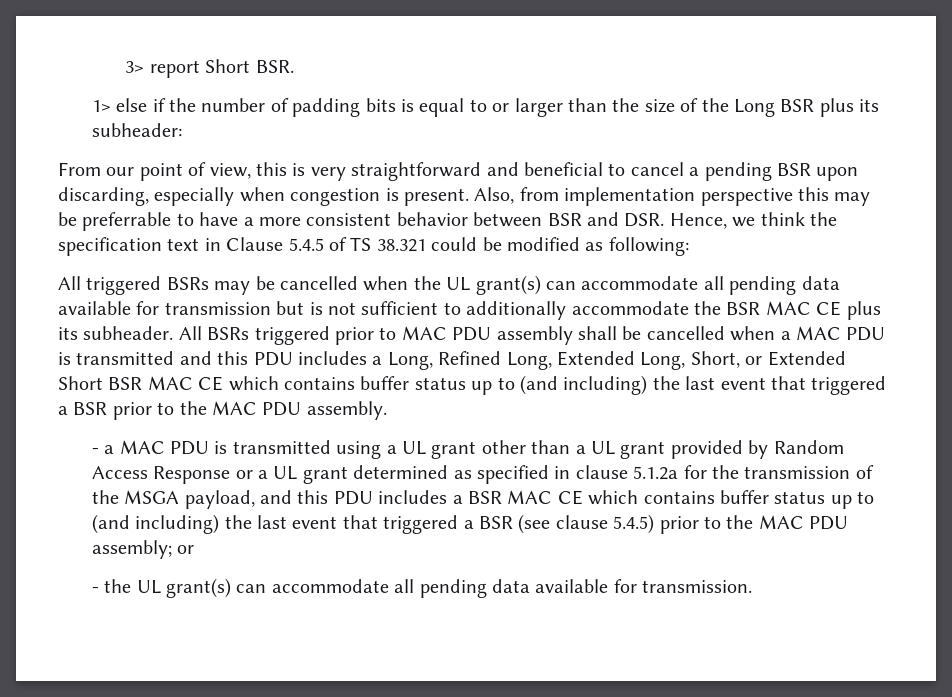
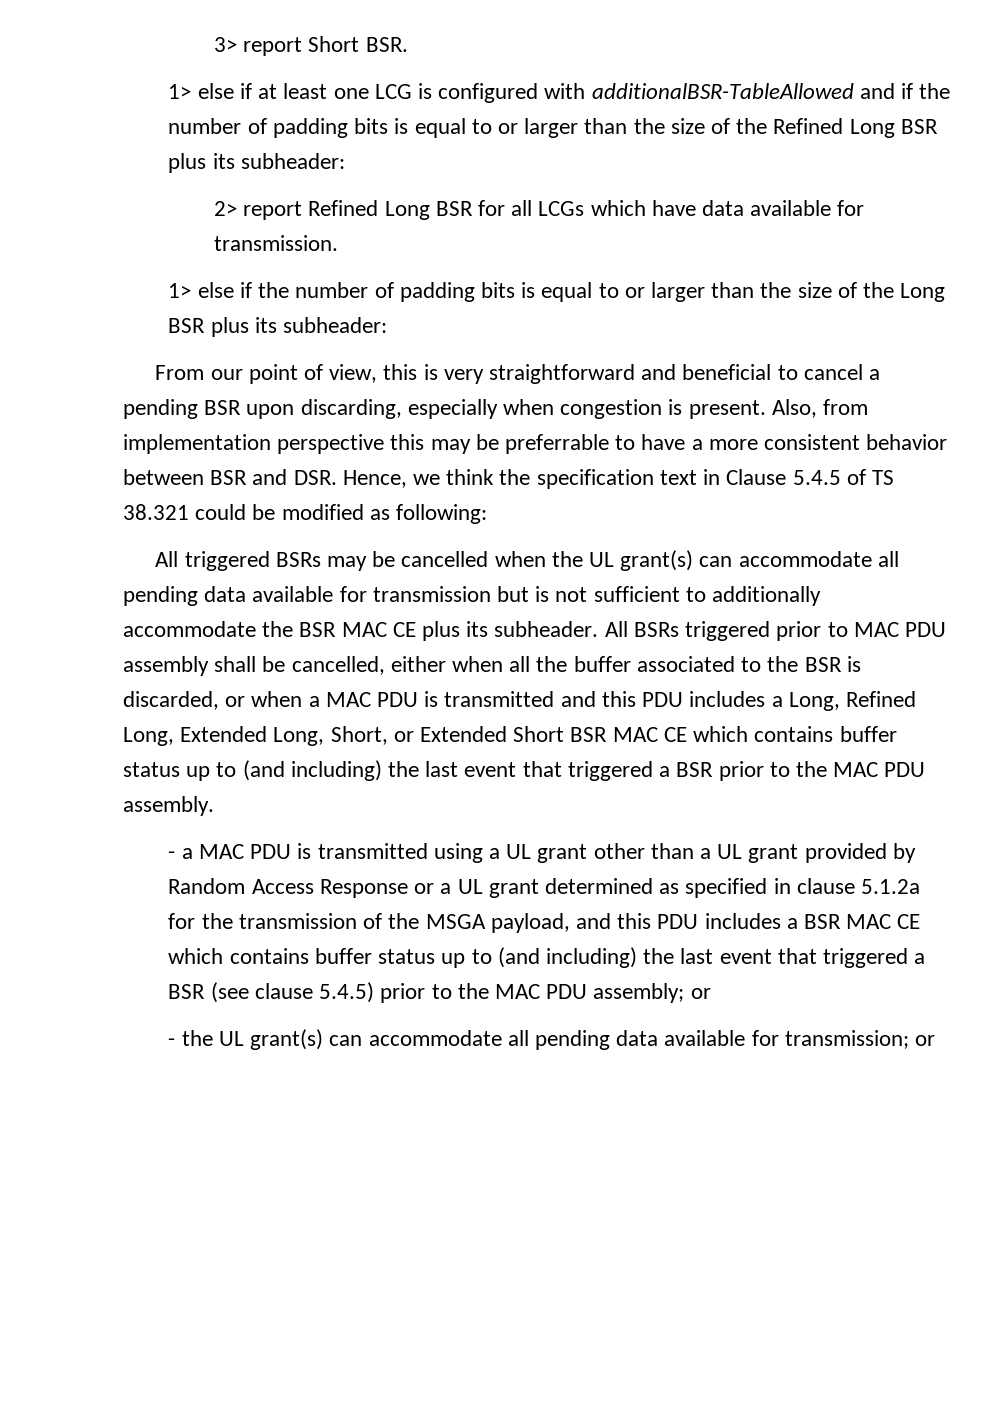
(294, 66) none -> [168,83,951,103] [168,118,938,138] [168,153,345,173] [213,200,865,220] [213,235,338,251] // 1> else if at least one LCG is configured with additionalBSR-TableAllowed and if the number of padding bits is equal to or larger than the size of the Refined Long BSR plus its subheader: // 2> report Refined Long BSR for all LCGs which have data available for transmission.
[646,326,725,340] cancelled -> [291,656,861,675] [123,691,246,710] cancelled, either when all the buffer associated to the BSR is discarded, or
[642,580,753,593] transmission. -> [784,1030,935,1049] transmission; or

